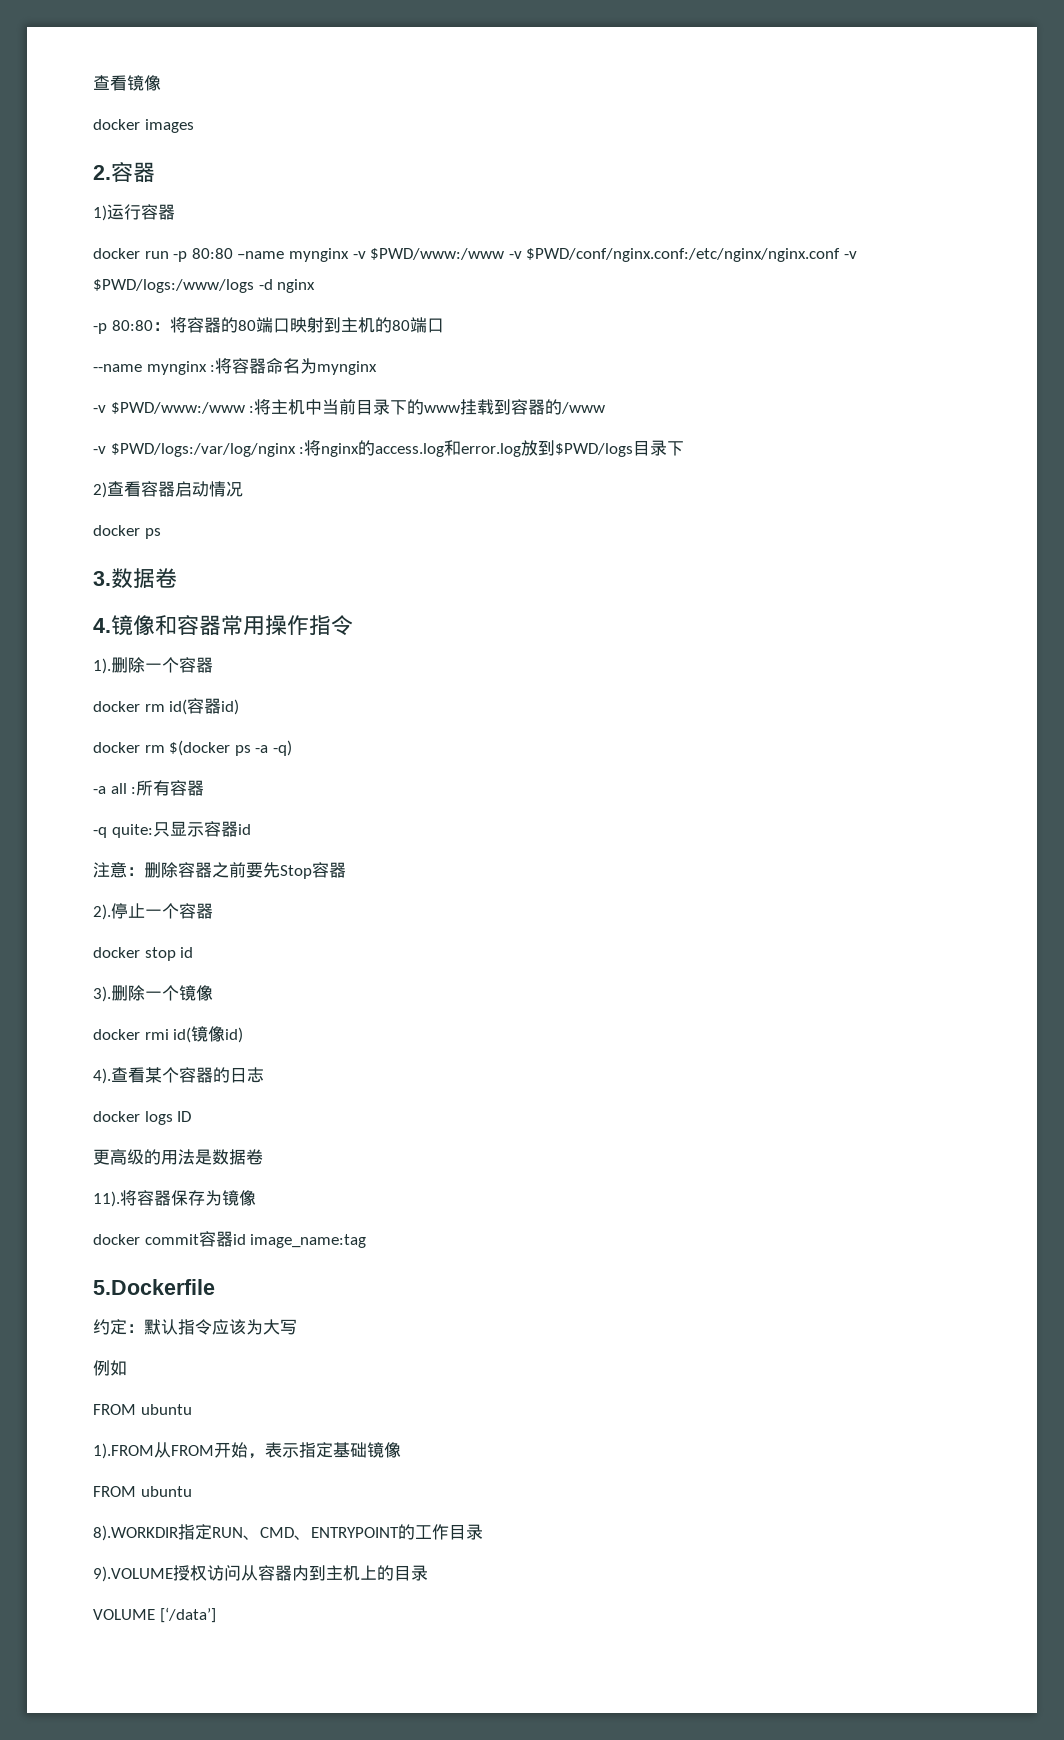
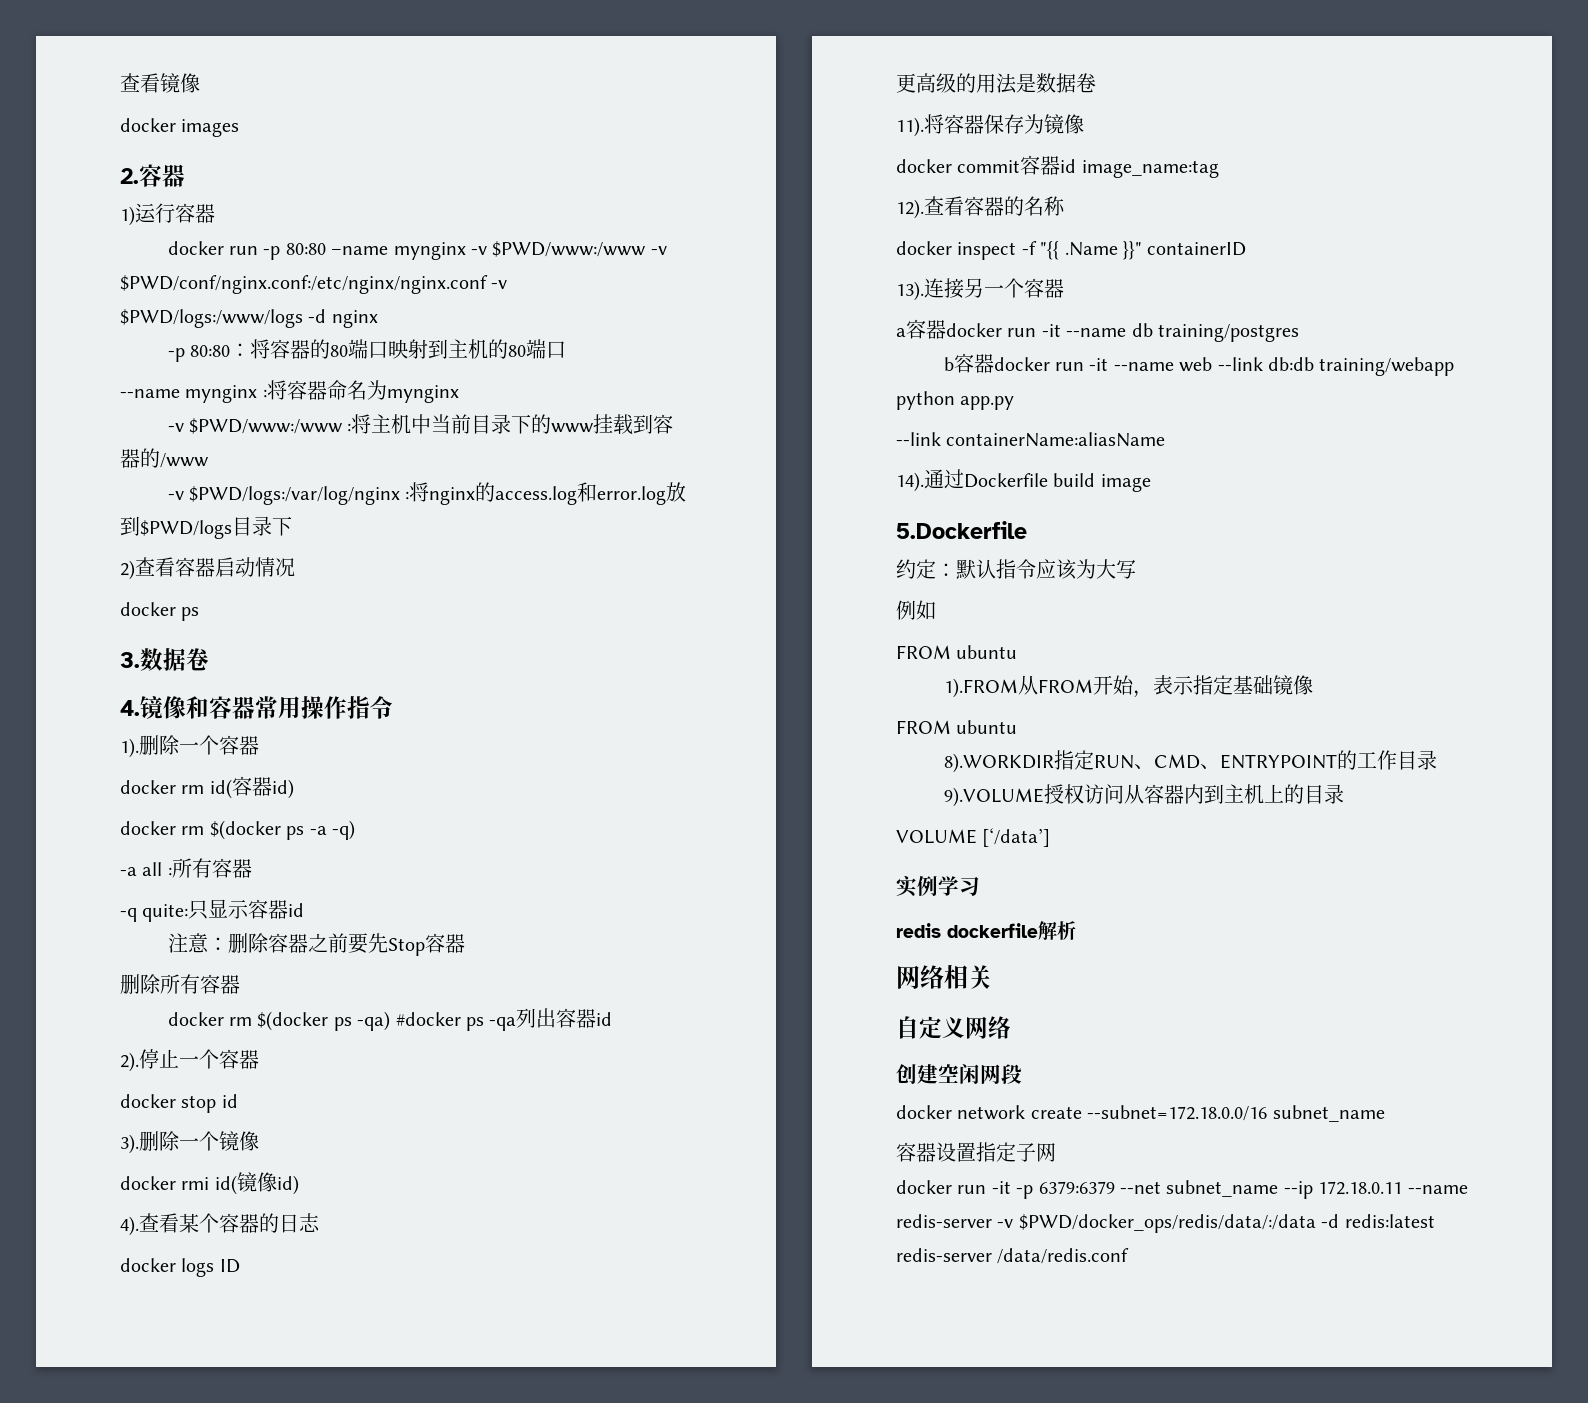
(346, 870) none -> [120,974,240,994] [167,1008,613,1031] // 删除所有容器 // docker rm $(docker ps -qa) #docker ps -qa列出容器id
(367, 1241) none -> [896,196,1065,219] [896,241,1247,260] [896,278,1064,301] [896,319,1299,342] [943,353,1455,376] [896,391,1015,410] [896,432,1166,447] [896,469,1151,492] // 12).查看容器的名称 // docker inspect -f "{{ .Name }}" containerID // 13).连接另一个容器 // a容器docker run -it --name db training/postgres // b容器docker run -it --name web --link db:db training/webapp python app.py // --link containerName:aliasName // 14).通过Dockerfile build image
(216, 1615) none -> [896,875,980,897] [896,921,1076,940] [896,965,992,989] [896,1016,1011,1039] [896,1064,1022,1084] [896,1105,1385,1122] [896,1142,1056,1162] [896,1180,1468,1199] [896,1214,1435,1233] [896,1248,1130,1264] // 实例学习 // redis dockerfile解析 // 网络相关 // 自定义网络 // 创建空闲网段 // docker network create --subnet=172.18.0.0/16 subnet_name // 容器设置指定子网 // docker run -it -p 6379:6379 --net subnet_name --ip 172.18.0.11 --name redis-server -v $PWD/docker_ops/redis/data/:/data -d redis:latest redis-server /data/redis.conf

